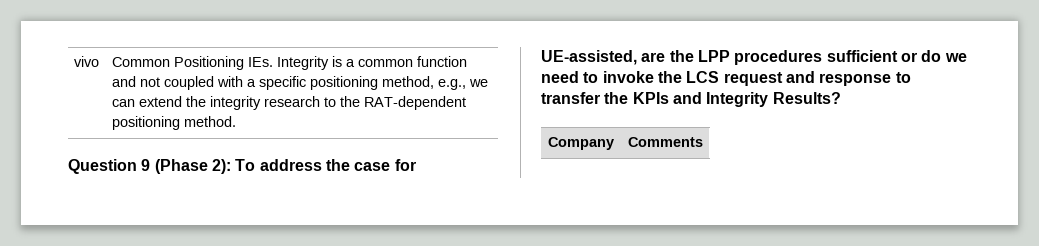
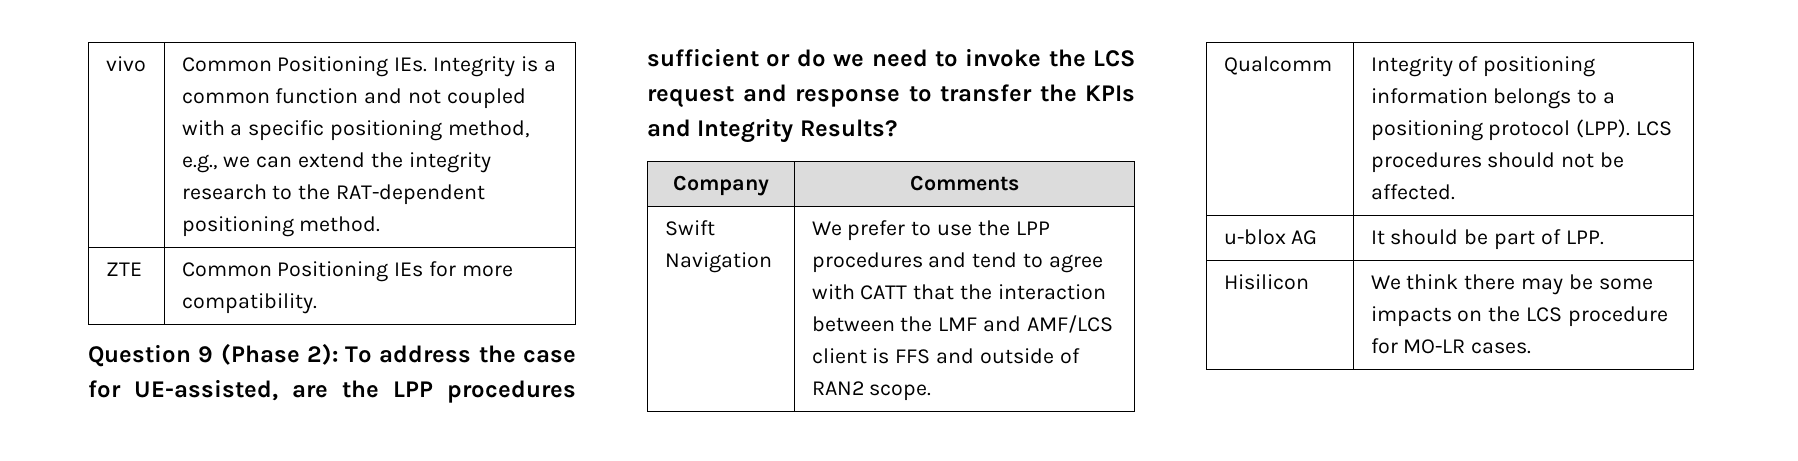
(237, 121) none -> [105,262,142,276] [181,261,513,282] [181,293,317,314] // ZTE | Common Positioning IEs for more compatibility.
(703, 142) none -> [664,220,715,236] [664,252,772,273] [811,220,1050,241] [811,252,1103,273] [811,284,1106,300] [811,315,1113,333] [811,348,1080,364] [811,381,932,401] [1223,56,1332,75] [1370,56,1596,77] [1370,88,1616,109] [1370,119,1673,141] [1370,152,1625,173] [1370,184,1455,200] [1223,229,1318,245] [1370,229,1604,250] [1223,274,1309,290] [1370,274,1653,295] [1370,306,1668,327] [1370,338,1532,354] // Swift Navigation | We prefer to use the LPP procedures and tend to agree with CATT that the interaction between the LMF and AMF/LCS client is FFS and outside of RAN2 scope. // Qualcomm | Integrity of positioning information belongs to a positioning protocol (LPP). LCS procedures should not be affected. // u-blox AG | It should be part of LPP. // Hisilicon | We think there may be some impacts on the LCS procedure for MO-LR cases.

